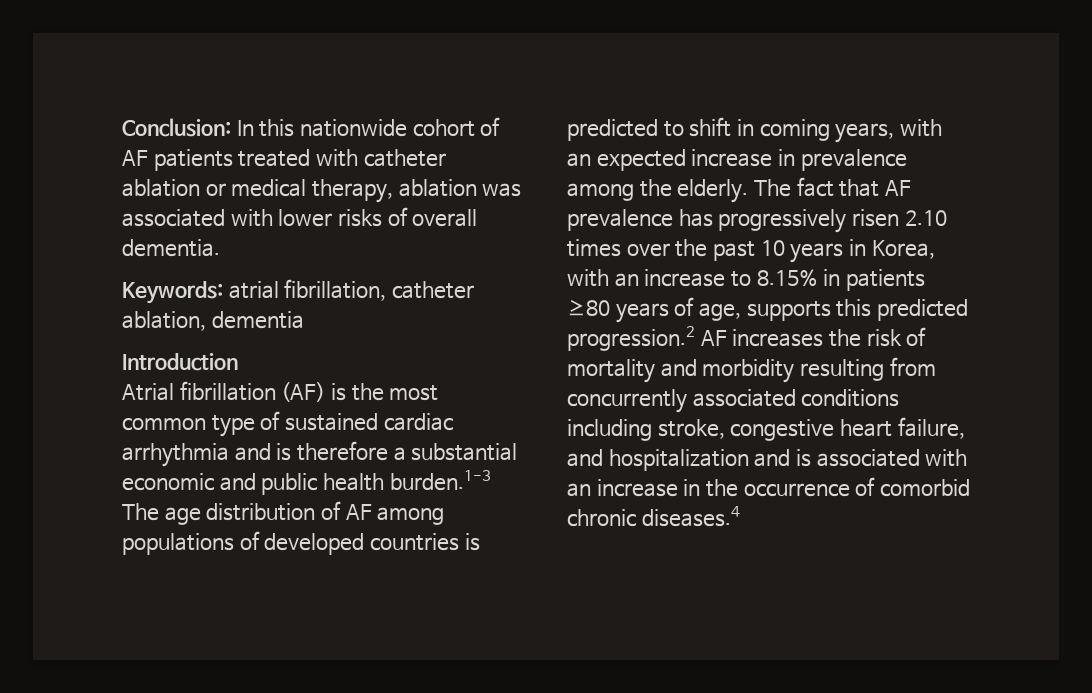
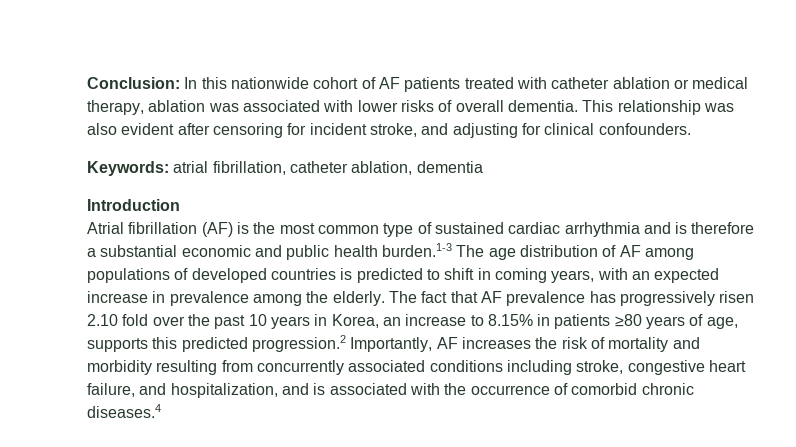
(220, 248) none -> [582,100,734,115] [87,123,691,138] This relationship was also evident after censoring for incident stroke, and adjusting for clinical confounders.
[567,239,621,257] times -> [122,314,149,326] fold
[567,269,609,287] with -> (379, 321) none
(695, 338) none -> [350,337,433,352] Importantly,
[608,449,749,471] hospitalization -> [170,383,278,398] hospitalization,
[567,479,701,497] an increase in -> (440, 389) none

